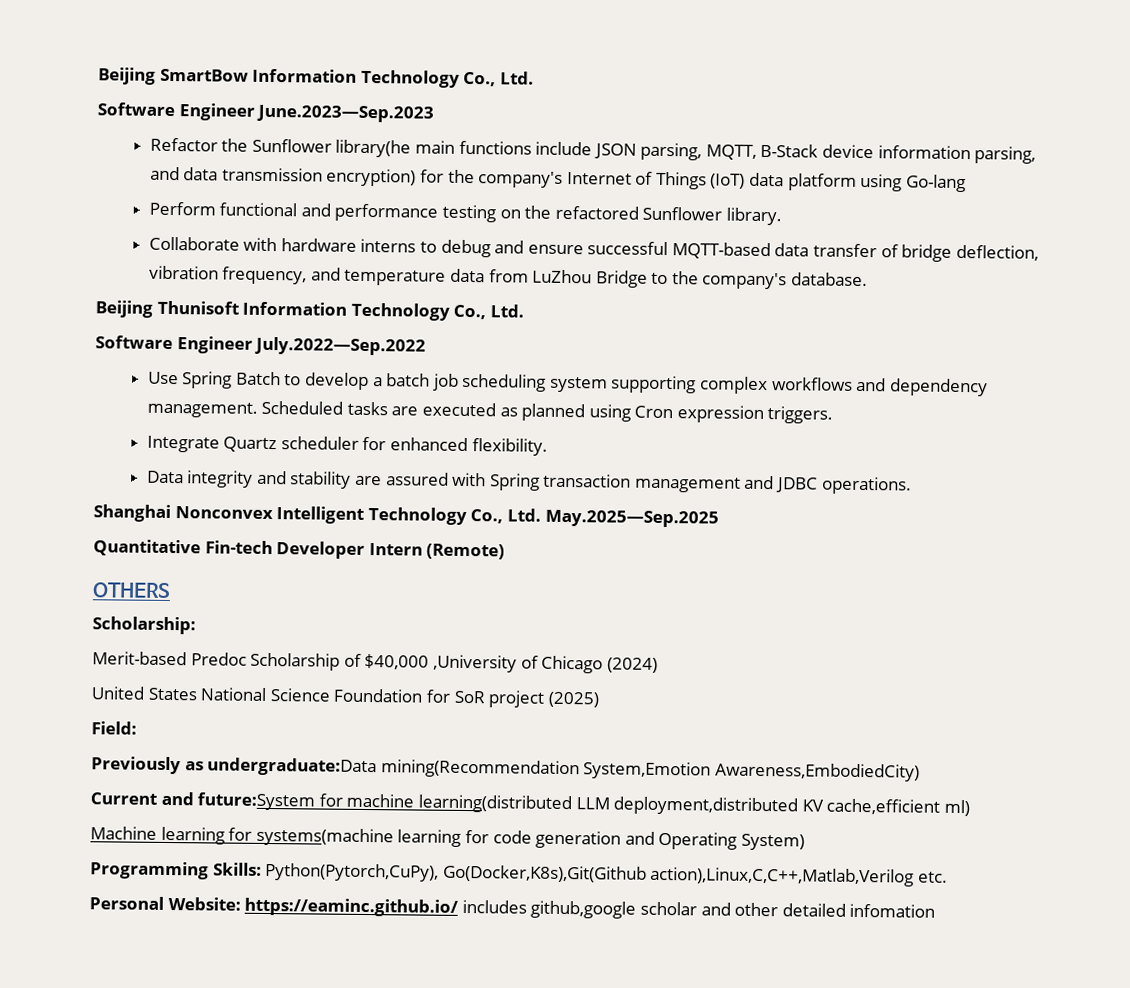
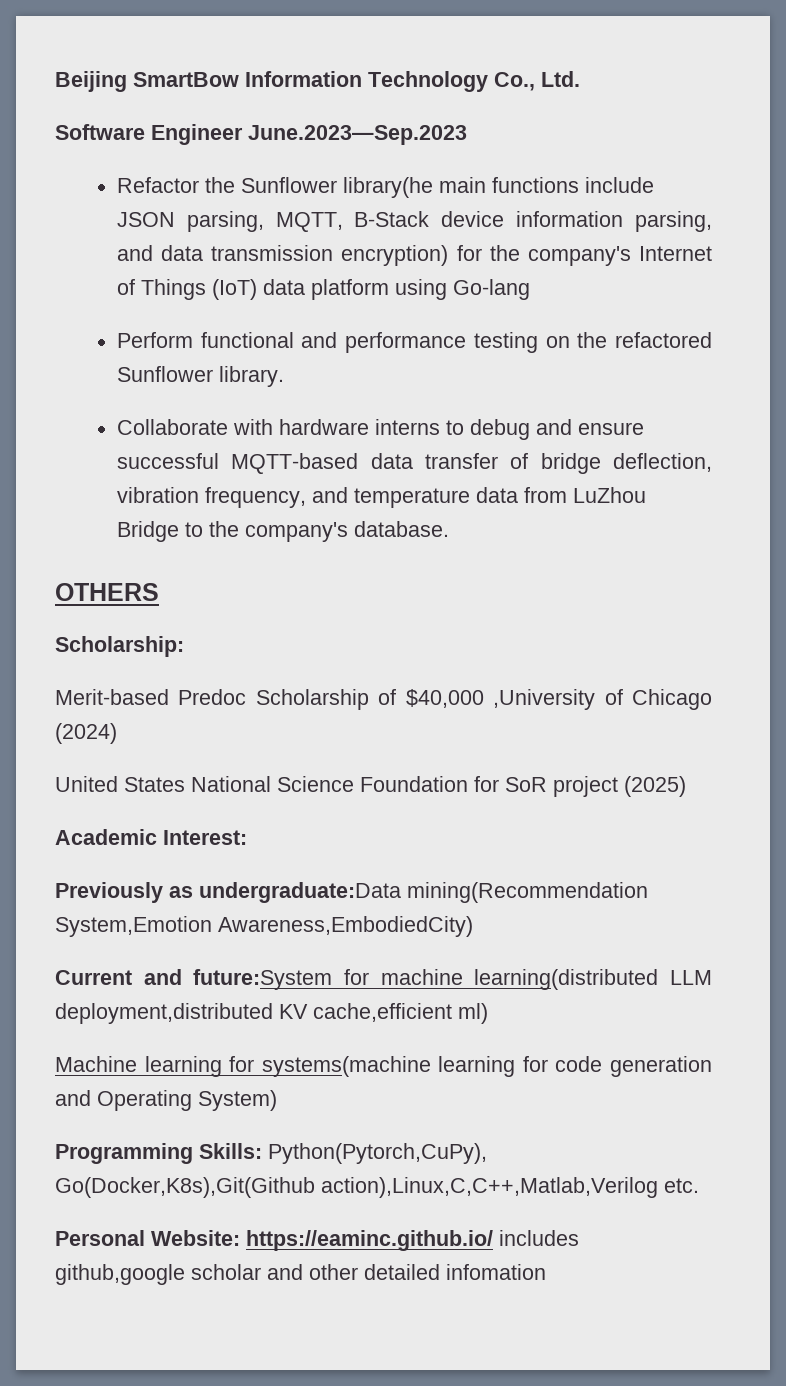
[95,300,524,321] [95,335,427,356] [147,371,988,397] [146,400,834,424] [146,435,548,456] [146,470,912,495] [93,504,719,528] [93,539,506,560] // Beijing Thunisoft Information Technology Co., Ltd. // Software Engineer July.2022—Sep.2022 // Use Spring Batch to develop a batch job scheduling system supporting complex workflows and dependency management. Scheduled tasks are executed as planned using Cron expression triggers. // Integrate Quartz scheduler for enhanced flexibility. // Data integrity and stability are assured with Spring transaction management and JDBC operations. // Shanghai Nonconvex Intelligent Technology Co., Ltd. May.2025—Sep.2025 // Quantitative Fin-tech Developer Intern (Remote) -> (449, 529) none
[91,721,137,735] Field: -> [55,829,247,845] Academic Interest:

